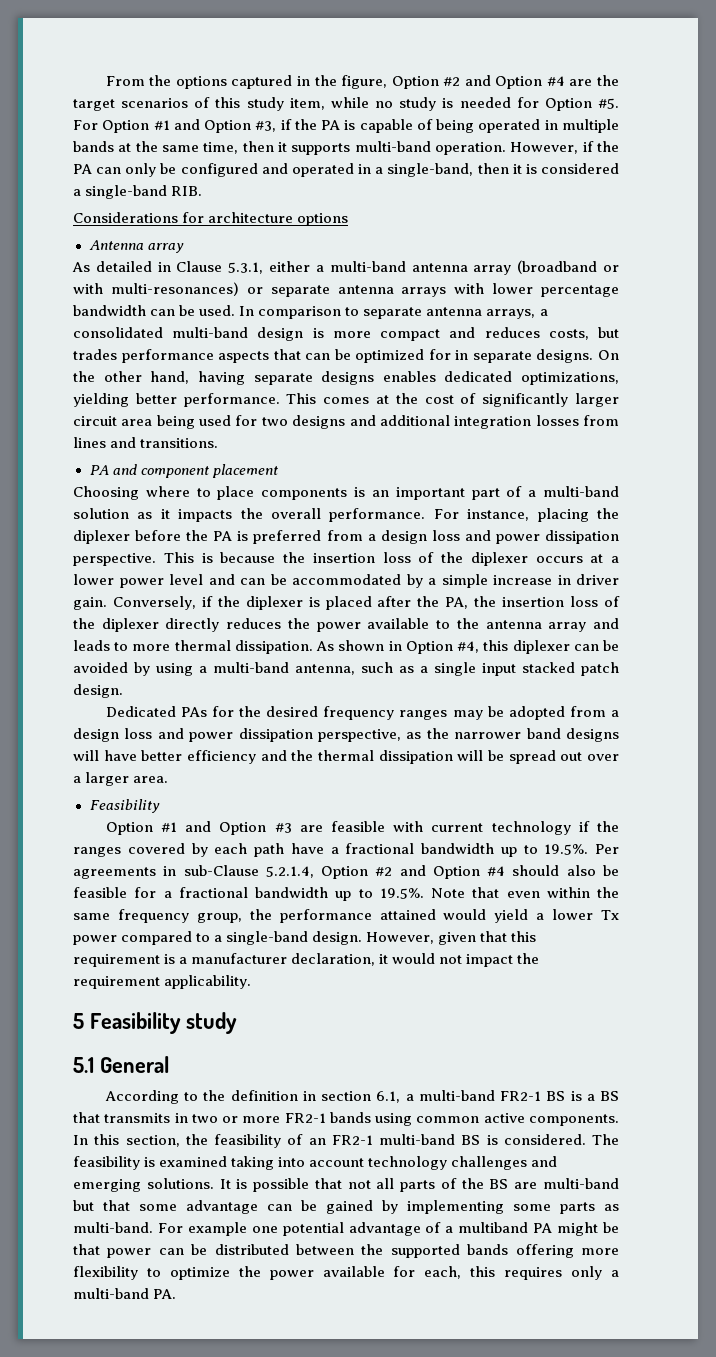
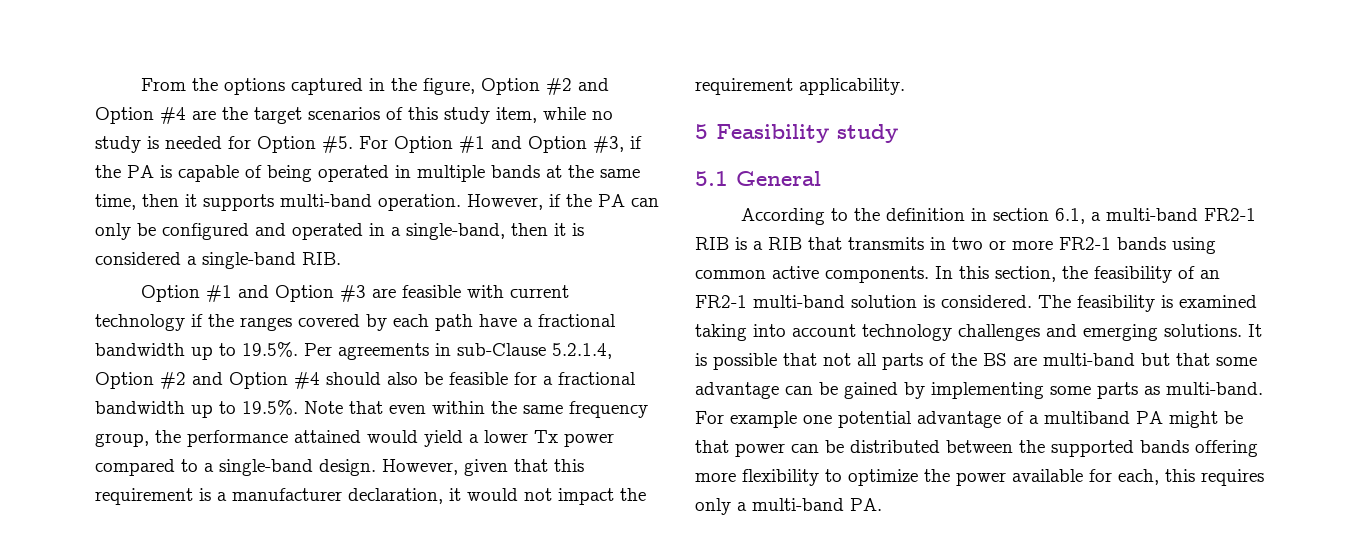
[73,212,349,226] [88,240,184,253] [72,260,620,275] [73,282,619,297] [73,305,548,319] [73,327,619,341] [73,349,620,363] [73,371,619,385] [73,393,620,407] [73,415,620,429] [73,437,219,448] [89,464,278,478] [73,486,619,500] [73,508,619,522] [73,530,619,544] [73,552,619,566] [73,574,619,588] [73,596,620,610] [73,618,620,632] [73,640,619,654] [73,662,619,676] [73,684,123,698] [105,706,619,720] [73,728,619,742] [73,750,620,764] [73,772,169,786] [89,799,160,813] // Considerations for architecture options // Antenna array // As detailed in Clause 5.3.1, either a multi-band antenna array (broadband or with multi-resonances) or separate antenna arrays with lower percentage bandwidth can be used. In comparison to separate antenna arrays, a consolidated multi-band design is more compact and reduces costs, but trades performance aspects that can be optimized for in separate designs. On the other hand, having separate designs enables dedicated optimizations, yielding better performance. This comes at the cost of significantly larger circuit area being used for two designs and additional integration losses from lines and transitions. // PA and component placement // Choosing where to place components is an important part of a multi-band solution as it impacts the overall performance. For instance, placing the diplexer before the PA is preferred from a design loss and power dissipation perspective. This is because the insertion loss of the diplexer occurs at a lower power level and can be accommodated by a simple increase in driver gain. Conversely, if the diplexer is placed after the PA, the insertion loss of the diplexer directly reduces the power available to the antenna array and leads to more thermal dissipation. As shown in Option #4, this diplexer can be avoided by using a multi-band antenna, such as a single input stacked patch design. // Dedicated PAs for the desired frequency ranges may be adopted from a design loss and power dissipation perspective, as the narrower band designs will have better efficiency and the thermal dissipation will be spread out over a larger area. // Feasibility -> (341, 258) none
[546,1091,620,1101] BS is a BS -> [695,237,802,250] RIB is a RIB
[461,1135,481,1145] BS -> [851,295,917,308] solution

